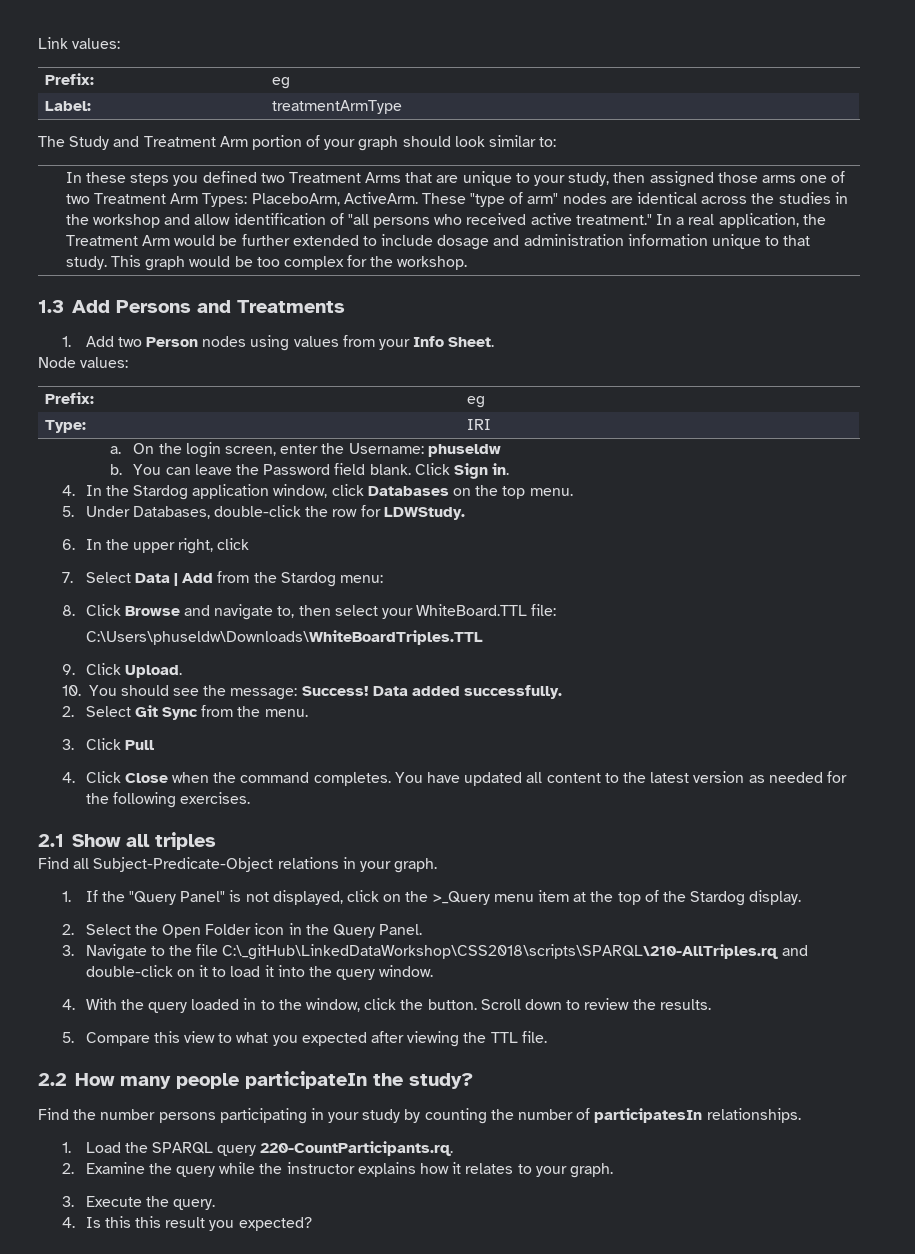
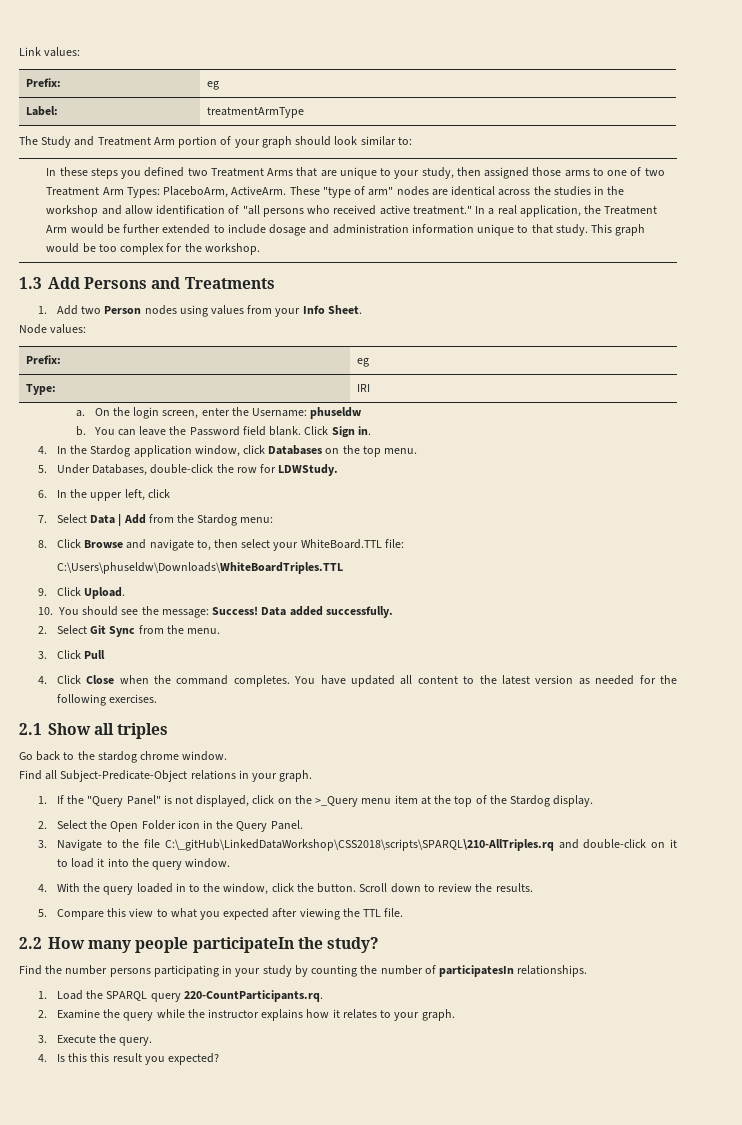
(796, 179) none -> [592,168,604,176] to
[178,538,214,554] right, -> [124,489,145,501] left,
(216, 841) none -> [19,751,228,763] // Go back to the stardog chrome window.

